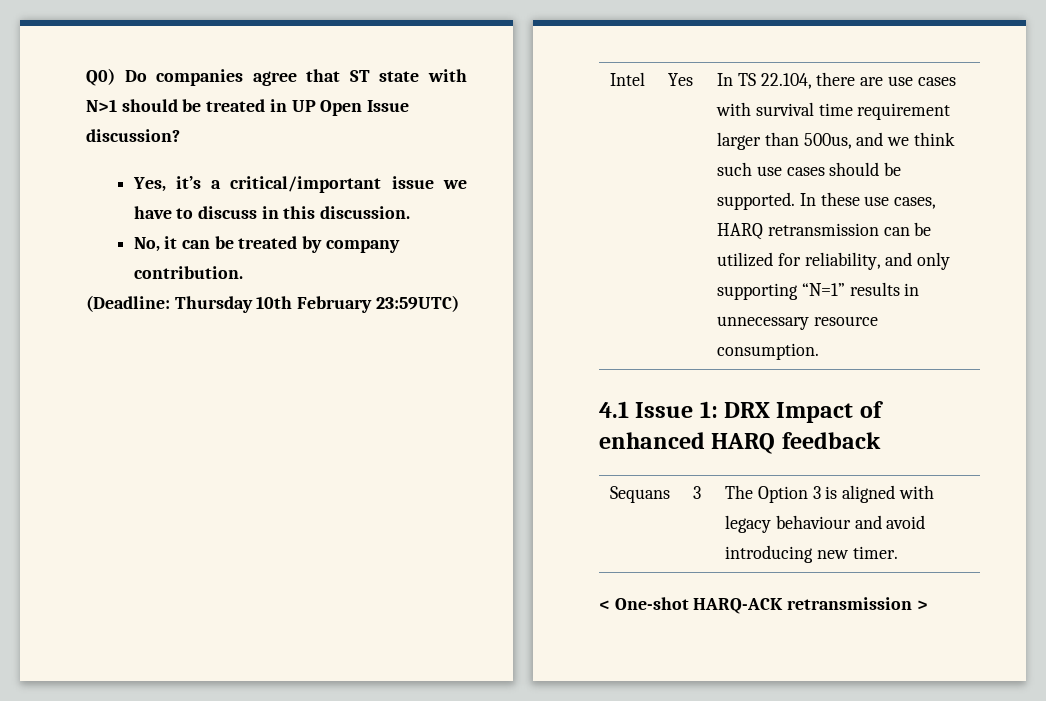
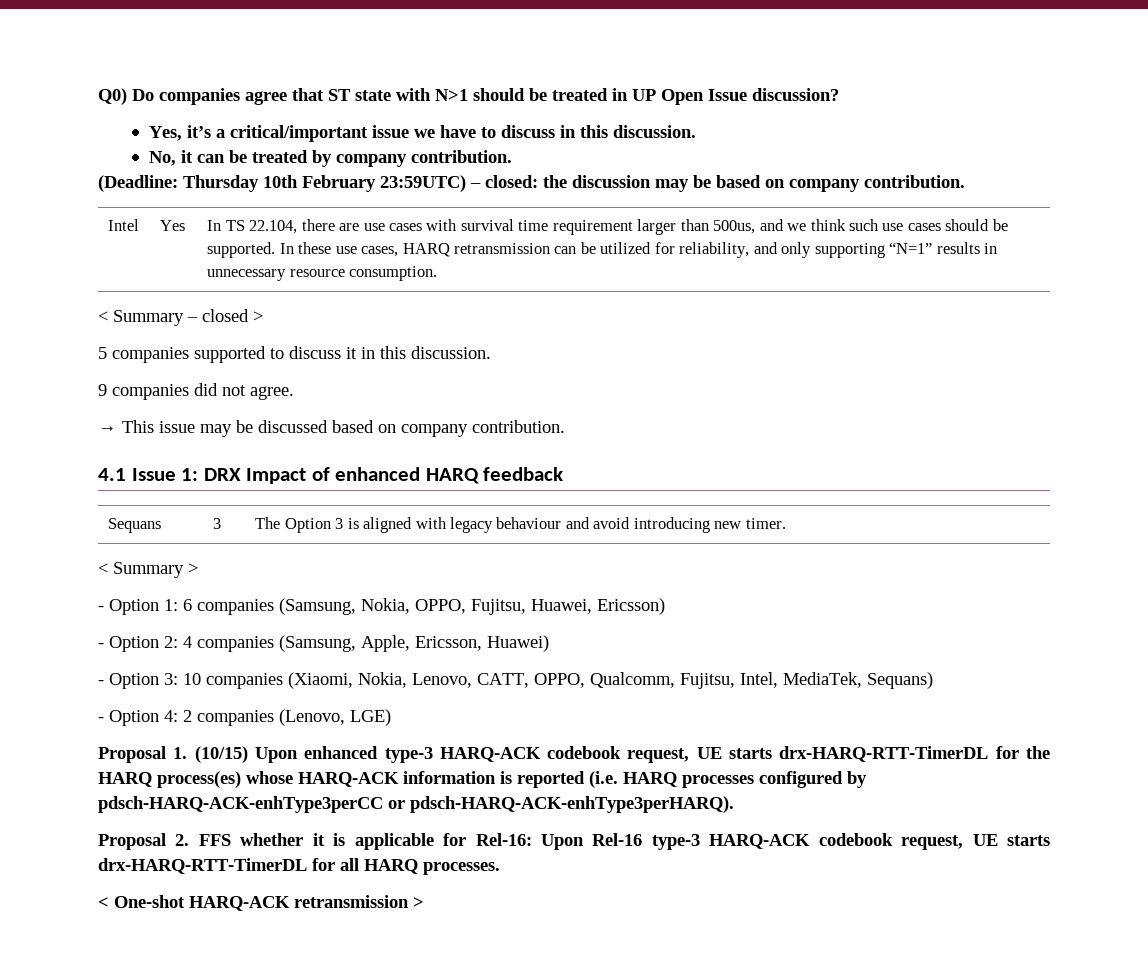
(459, 303) none -> [470,175,965,192] – closed: the discussion may be based on company contribution.
(820, 351) none -> [98,309,263,326] [98,346,491,363] [98,383,294,400] [98,420,565,437] // < Summary – closed > // 5 companies supported to discuss it in this discussion. // 9 companies did not agree. // → This issue may be discussed based on company contribution.
(898, 552) none -> [98,562,198,578] [98,598,665,615] [98,635,549,652] [98,672,933,689] [98,709,391,726] [98,746,1050,763] [98,771,867,788] [98,796,734,813] [98,833,1050,850] [98,858,500,875] // < Summary > // - Option 1: 6 companies (Samsung, Nokia, OPPO, Fujitsu, Huawei, Ericsson) // - Option 2: 4 companies (Samsung, Apple, Ericsson, Huawei) // - Option 3: 10 companies (Xiaomi, Nokia, Lenovo, CATT, OPPO, Qualcomm, Fujitsu, Intel, MediaTek, Sequans) // - Option 4: 2 companies (Lenovo, LGE) // Proposal 1. (10/15) Upon enhanced type-3 HARQ-ACK codebook request, UE starts drx-HARQ-RTT-TimerDL for the HARQ process(es) whose HARQ-ACK information is reported (i.e. HARQ processes configured by pdsch-HARQ-ACK-enhType3perCC or pdsch-HARQ-ACK-enhType3perHARQ). // Proposal 2. FFS whether it is applicable for Rel-16: Upon Rel-16 type-3 HARQ-ACK codebook request, UE starts drx-HARQ-RTT-TimerDL for all HARQ processes.

